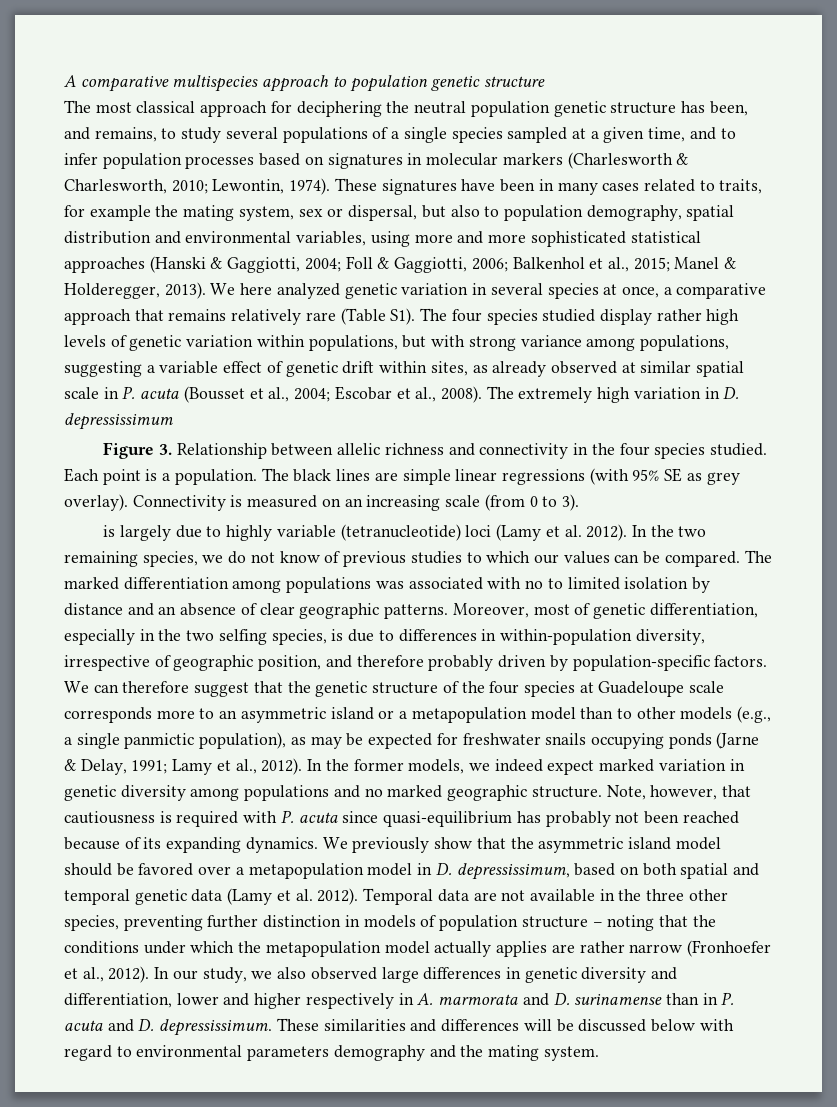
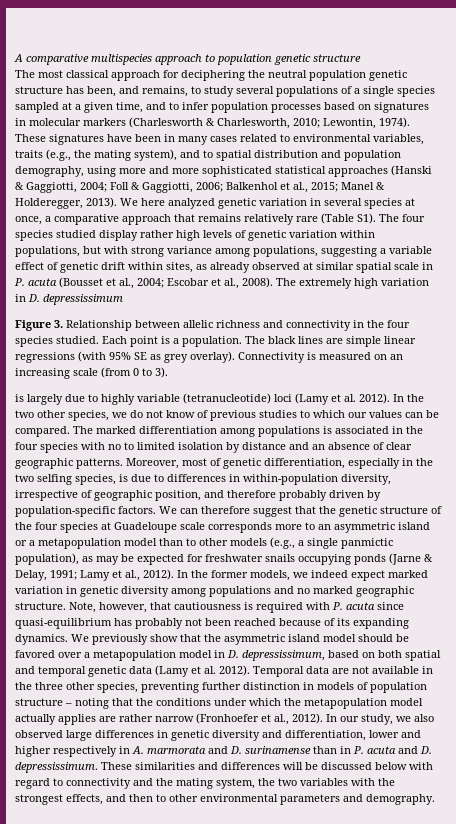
[719,179,763,194] [64,205,682,221] traits, for example the mating system, sex or dispersal, but also to population demography, -> [293,134,424,145] [15,149,213,161] environmental variables, traits (e.g., the mating system), and to
[185,231,367,246] environmental variables, -> [344,150,401,161] [15,166,84,177] population demography,
[64,551,138,567] remaining -> [37,410,66,418] other
[375,577,483,590] was associated -> [323,426,423,434] [15,442,78,453] is associated in the four species
[136,1045,599,1061] environmental parameters demography and the mating system. -> [66,778,395,789] [15,794,435,805] connectivity and the mating system, the two variables with the strongest effects, and then to other environmental parameters and demography.

